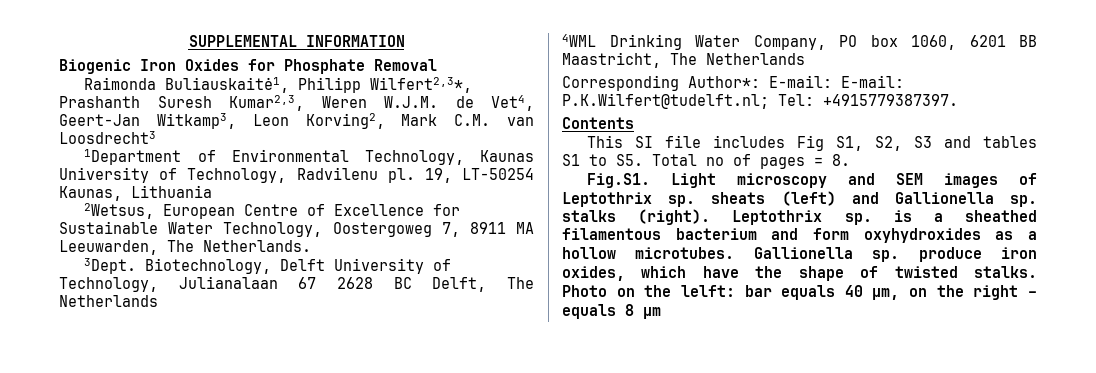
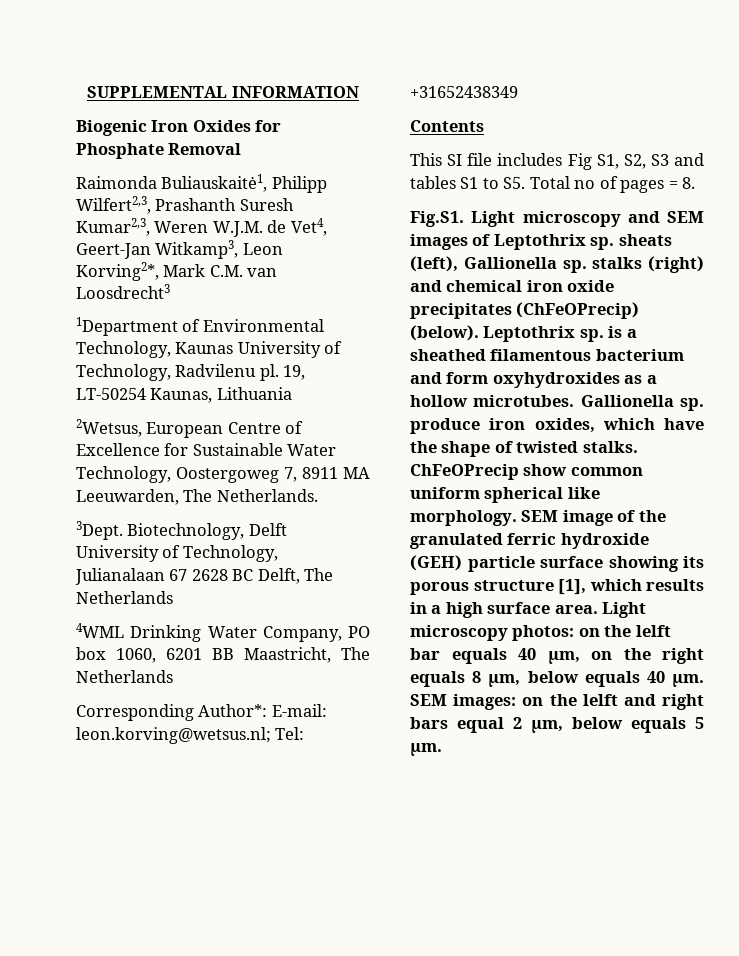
[370,77,473,93] Wilfert2,3*, -> [76,196,151,214] Wilfert2,3,
[305,113,385,129] Korving2, -> [76,262,159,281] Korving2*,
[841,75,904,88] [562,93,958,109] E-mail: P.K.Wilfert@tudelft.nl; Tel: +4915779387397. -> [76,727,305,744] [410,86,518,98] leon.korving@wetsus.nl; Tel: +31652438349
[781,191,879,206] (left) and -> [410,256,458,272] (left),
[638,209,711,225] (right). -> [648,256,704,273] [410,280,615,292] [410,302,640,319] [410,325,479,341] (right) and chemical iron oxide precipitates (ChFeOPrecip) (below).
[562,285,735,297] Photo on the lelft: -> [410,464,643,480] [410,487,600,503] [410,510,666,526] [410,533,649,549] [410,555,704,572] [410,579,704,595] [410,602,647,618] [410,625,671,641] ChFeOPrecip show common uniform spherical like morphology. SEM image of the granulated ferric hydroxide (GEH) particle surface showing its porous structure [1], which results in a high surface area. Light microscopy photos: on the lelft
[1028,291,1037,297] – -> (704, 656) none
[643,307,661,319] µm -> [488,671,704,687] [410,694,704,710] [410,717,704,733] [410,743,442,756] µm, below equals 40 µm. SEM images: on the lelft and right bars equal 2 µm, below equals 5 µm.

